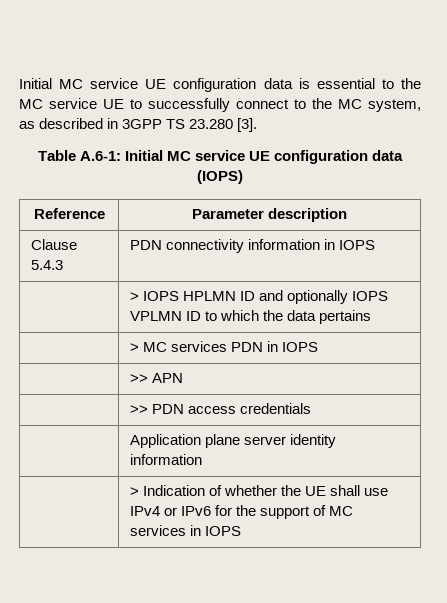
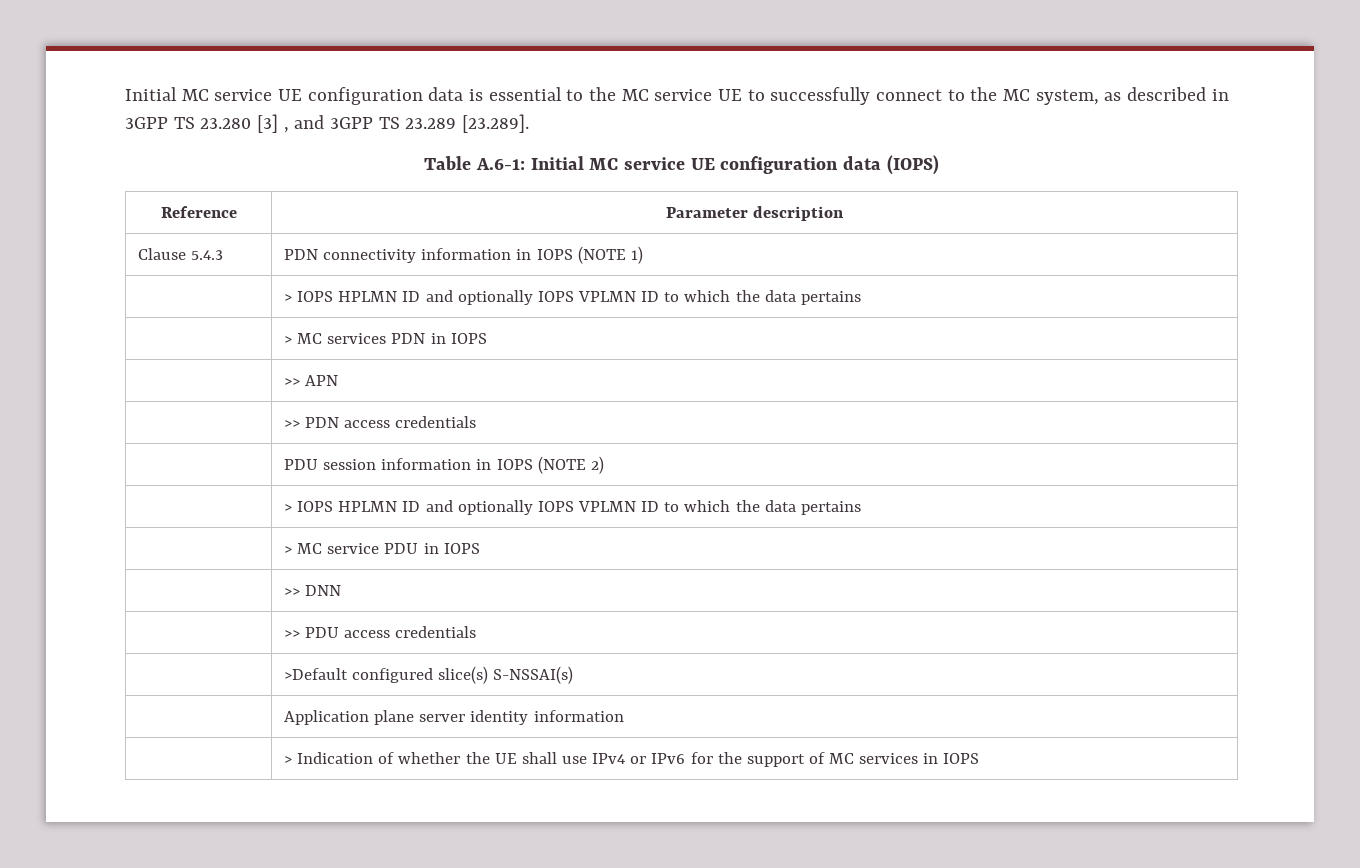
[237,118,258,132] [3]. -> [257,114,530,133] [3] , and 3GPP TS 23.289 [23.289].
(376, 245) none -> [577,246,643,264] (NOTE 1)
(312, 408) none -> [284,456,604,474] [284,500,861,515] [284,543,480,554] [284,585,342,596] [284,626,477,638] [284,666,574,684] // | PDU session information in IOPS (NOTE 2) // | > IOPS HPLMN ID and optionally IOPS VPLMN ID to which the data pertains // | > MC service PDU in IOPS // | >> DNN // | >> PDU access credentials // | >Default configured slice(s) S-NSSAI(s)

